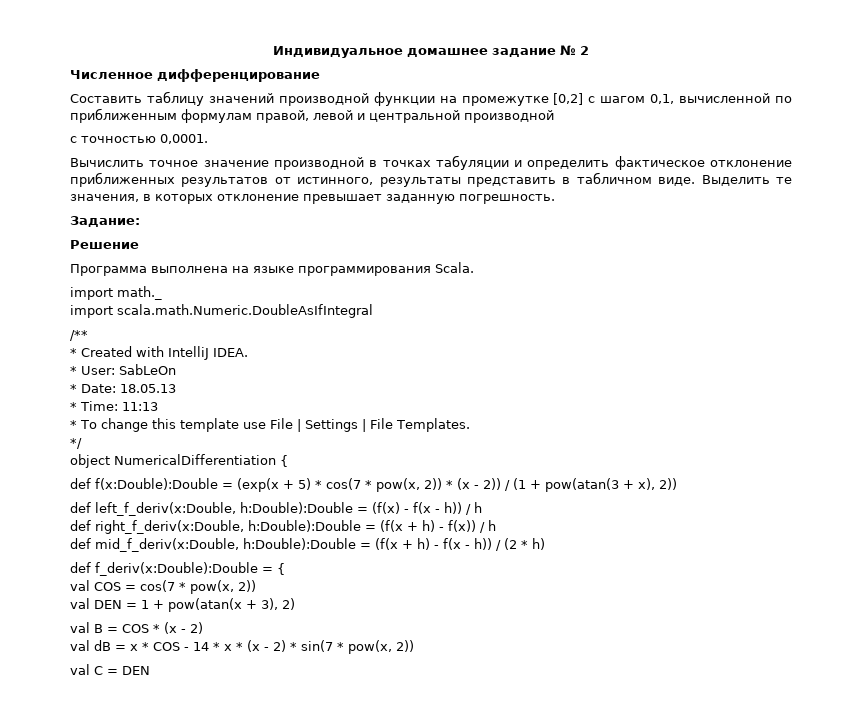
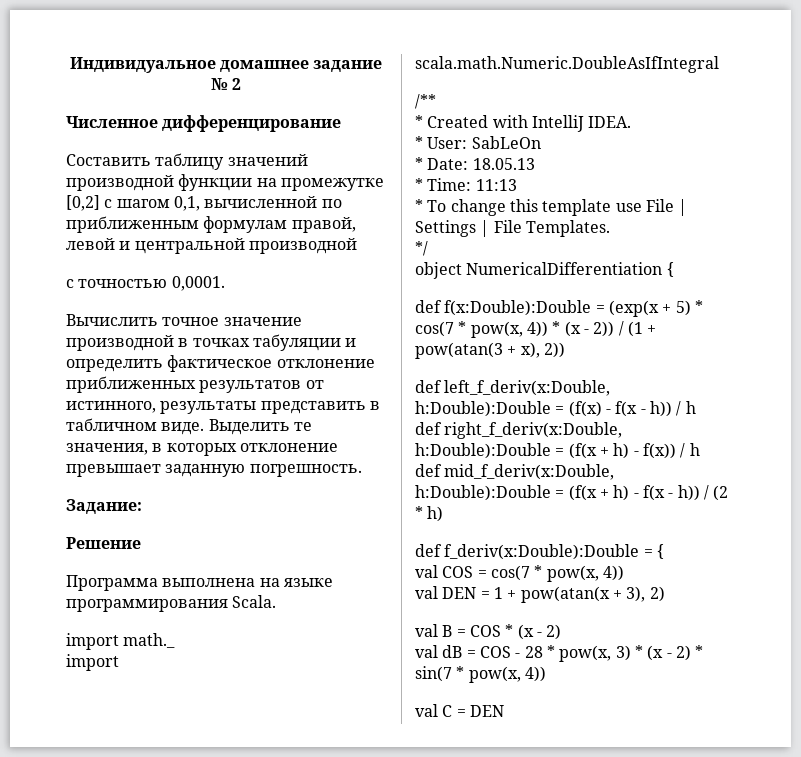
[424,478,442,490] 2)) -> [526,321,548,337] 4))
[238,580,256,592] 2)) -> [602,565,624,581] 4))
[130,642,232,651] x * COS - 14 * x -> [479,645,631,662] COS - 28 * pow(x, 3)
[396,640,414,652] 2)) -> [524,666,546,682] 4))

